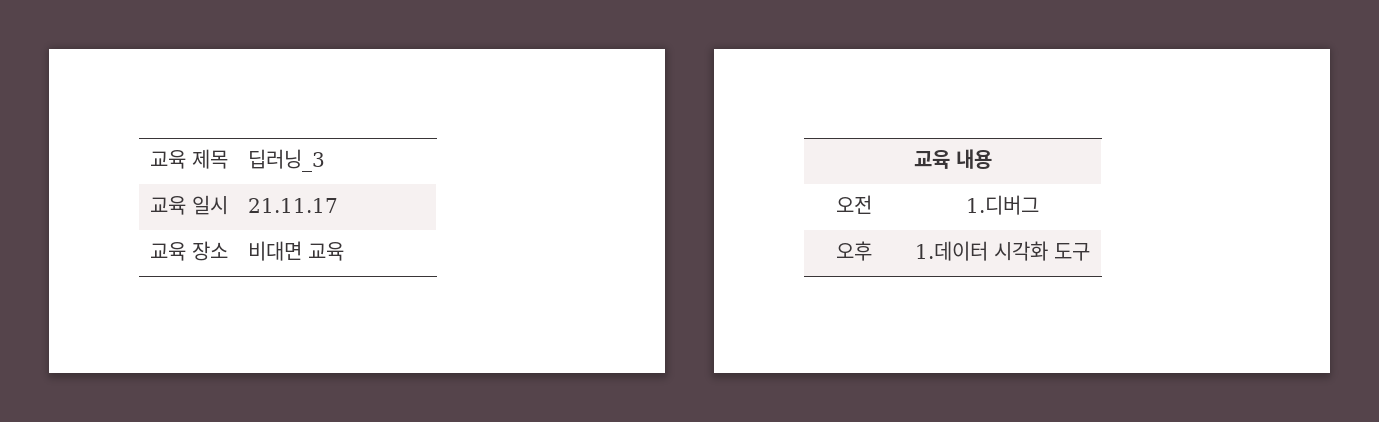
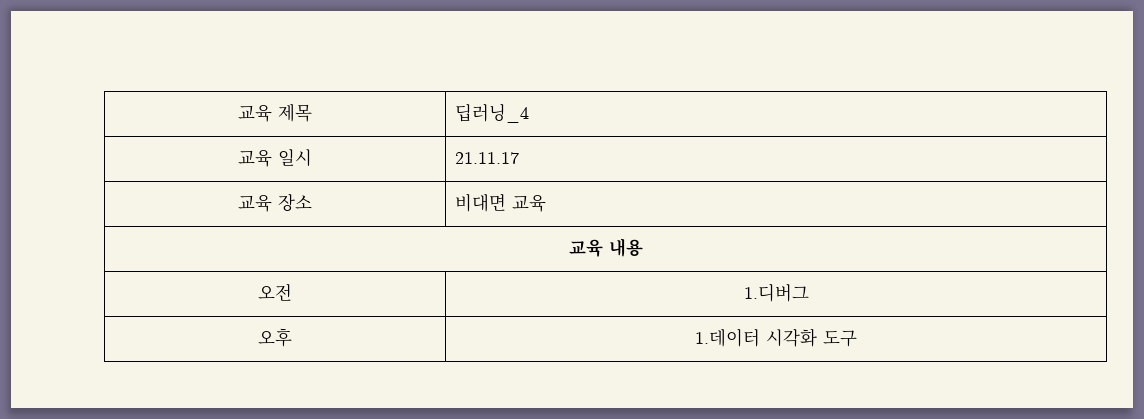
[247,149,325,172] 딥러닝_3 -> [454,103,529,123] 딥러닝_4

